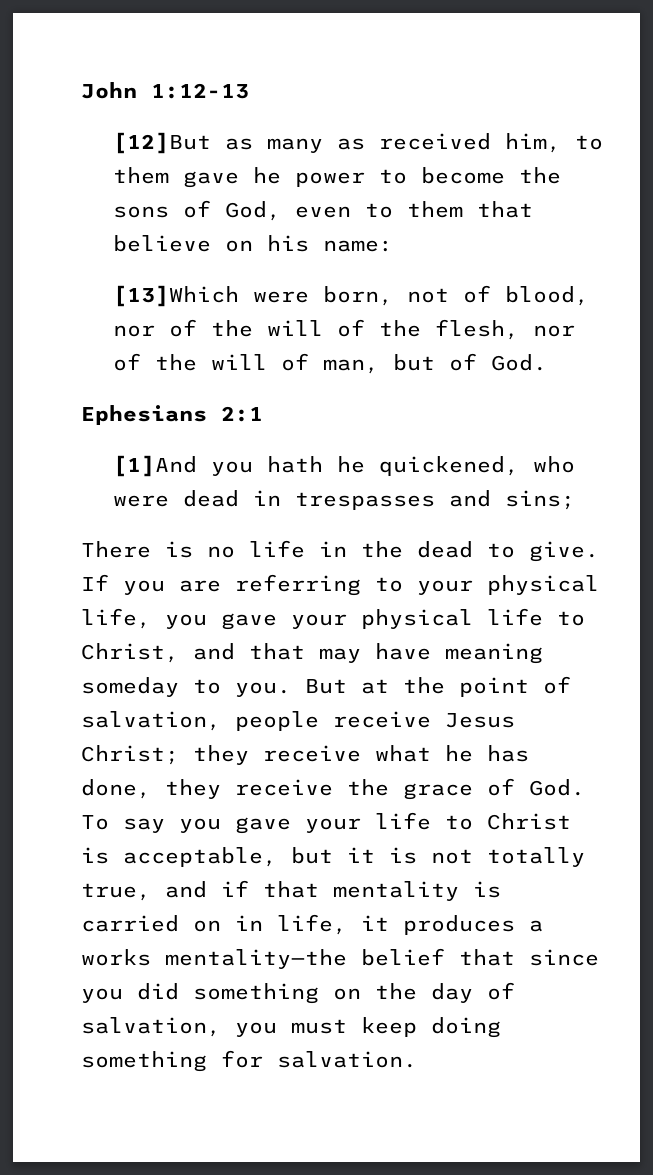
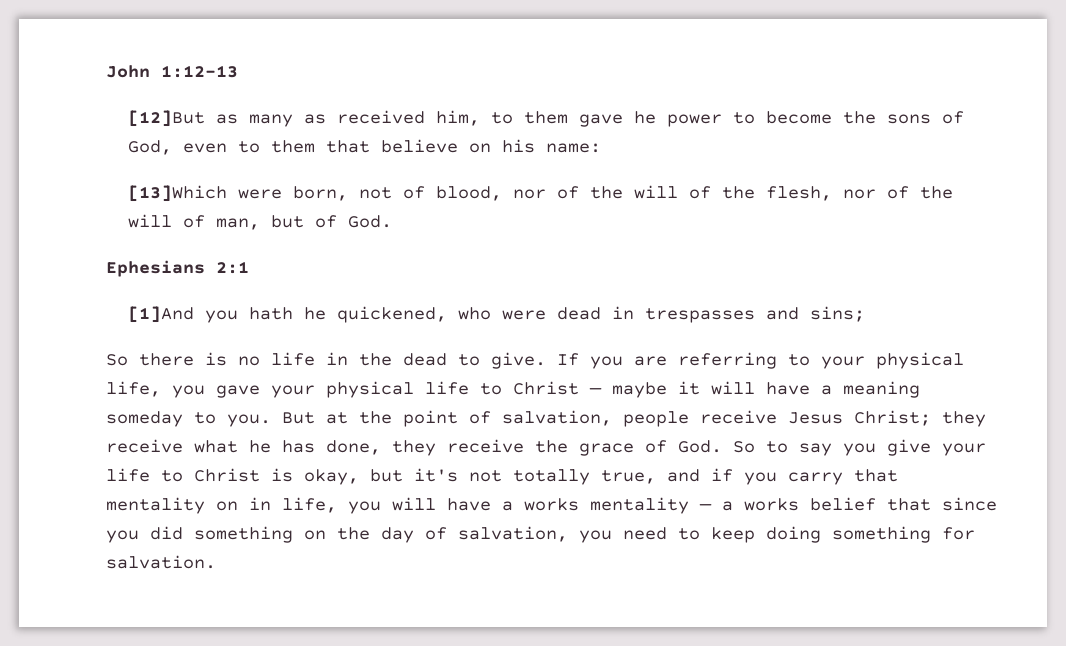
[81,541,151,558] There -> [106,353,194,366] So there
[81,643,431,663] Christ, and that may have -> [513,381,832,398] Christ — maybe it will have a
[81,815,109,830] To -> [733,441,788,453] So to
[235,817,291,834] gave -> [887,439,931,456] give
[123,847,417,867] acceptable, but it is -> [304,468,458,485] okay, but it's
[263,881,501,901] [81,914,543,935] [81,949,347,969] that mentality is carried on in life, it produces a works mentality—the -> [744,469,898,485] [106,497,799,514] you carry that mentality on in life, you will have a works mentality — a works
[291,1019,347,1034] must -> [623,527,700,540] need to

